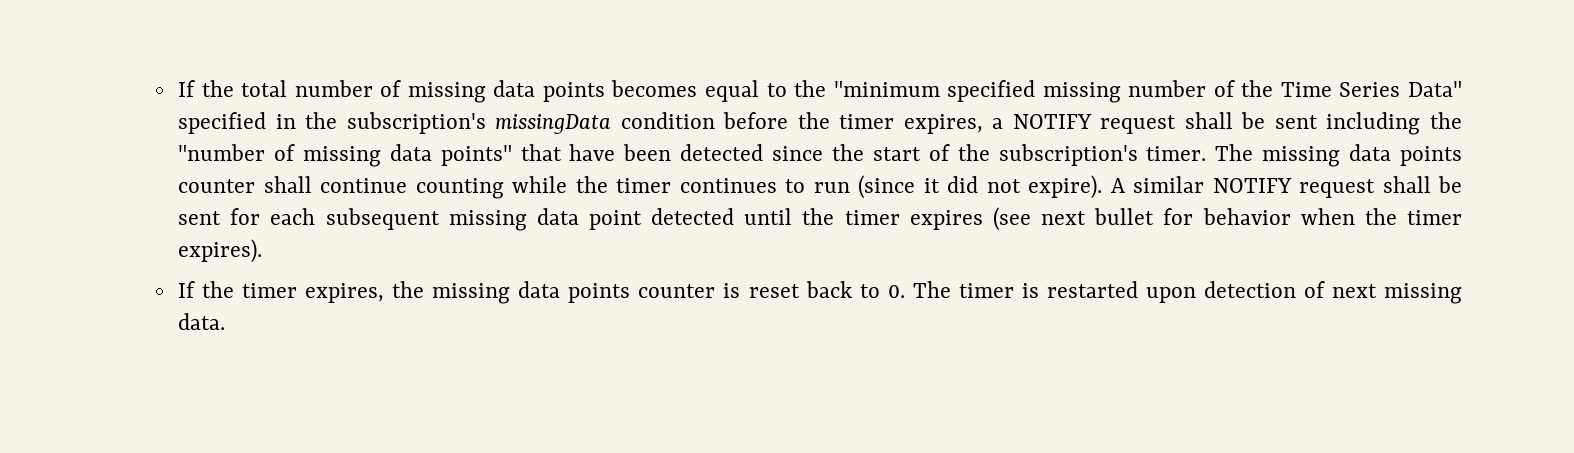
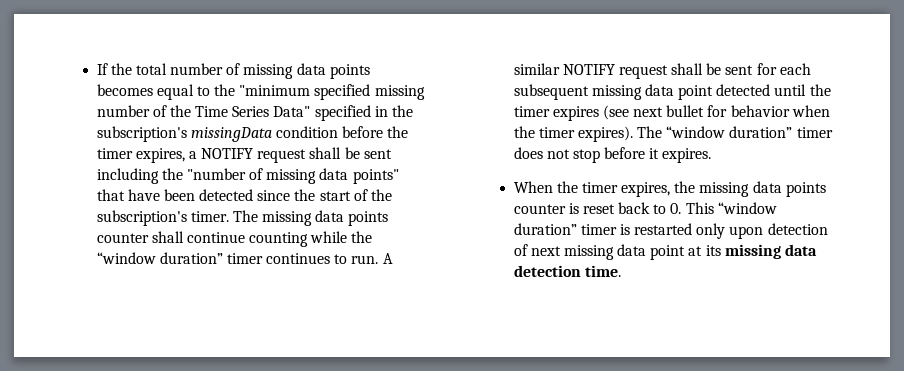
(608, 184) none -> [96,252,223,264] “window duration”
[813,175,1103,199] run (since it did not expire). -> [351,255,379,264] run.
[178,281,196,298] // If -> [637,126,833,138] [513,147,712,163] [513,181,553,193] The “window duration” timer does not stop before it expires. // When
[912,281,951,298] The -> [685,202,777,214] [513,223,577,235] This “window duration”
(1138, 289) none -> [696,223,726,239] only
[178,313,226,330] data. -> [617,244,818,260] [513,265,621,277] data point at its missing data detection time.

